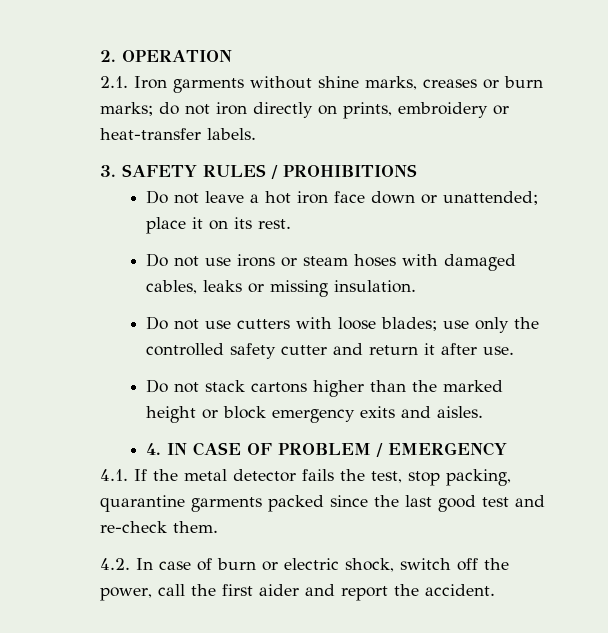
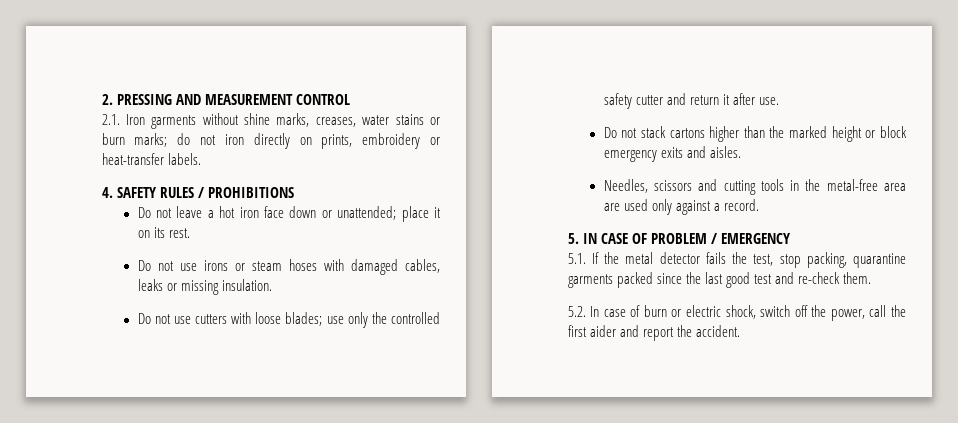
[122,50,233,62] OPERATION -> [116,94,350,105] PRESSING AND MEASUREMENT CONTROL
[423,79,478,88] creases -> [315,114,424,127] creases, water stains
[100,165,117,177] 3. -> [101,187,113,198] 4.
[146,443,162,455] 4. -> [603,179,906,195] [603,199,759,215] [567,233,579,244] Needles, scissors and cutting tools in the metal-free area are used only against a record. // 5.
[100,469,129,481] 4.1. -> [567,253,586,264] 5.1.
[100,558,131,570] 4.2. -> [567,306,586,317] 5.2.

